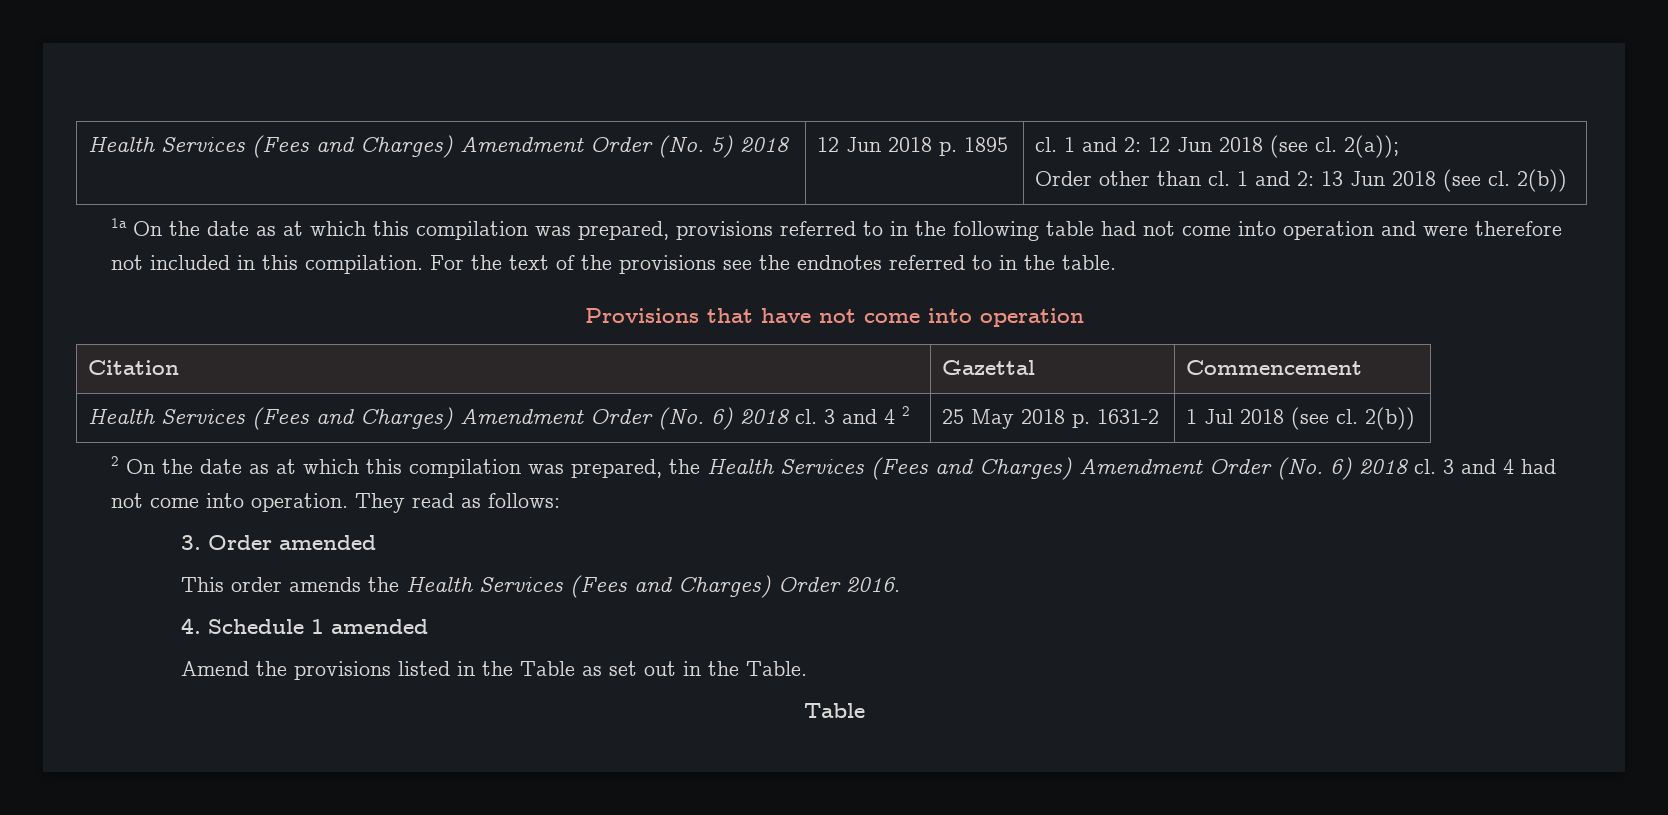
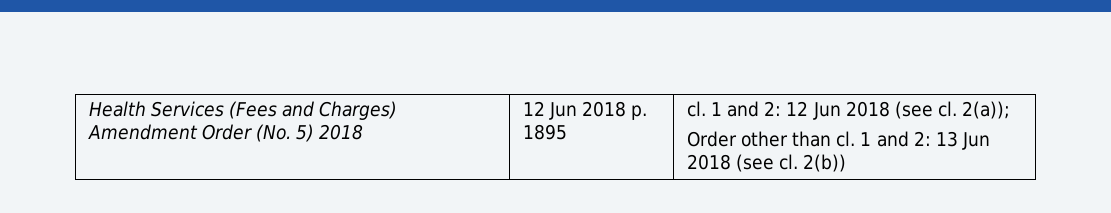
[110,218,1562,241] [110,255,1116,274] [584,308,1084,327] [87,360,179,375] [941,360,1035,375] [1185,360,1362,375] [87,406,910,430] [941,409,1159,429] [1185,407,1415,430] [110,456,1556,480] [110,493,560,513] [180,535,376,550] [180,575,900,598] [180,618,428,634] [180,661,807,680] [803,703,865,718] // 1a On the date as at which this compilation was prepared, provisions referred to in the following table had not come into operation and were therefore not included in this compilation. For the text of the provisions see the endnotes referred to in the table. // Provisions that have not come into operation // Citation | Gazettal | Commencement // Health Services (Fees and Charges) Amendment Order (No. 6) 2018 cl. 3 and 4 2 | 25 May 2018 p. 1631-2 | 1 Jul 2018 (see cl. 2(b)) // 2 On the date as at which this compilation was prepared, the Health Services (Fees and Charges) Amendment Order (No. 6) 2018 cl. 3 and 4 had not come into operation. They read as follows: // 3. Order amended // This order amends the Health Services (Fees and Charges) Order 2016. // 4. Schedule 1 amended // Amend the provisions listed in the Table as set out in the Table. // Table -> (847, 163) none

